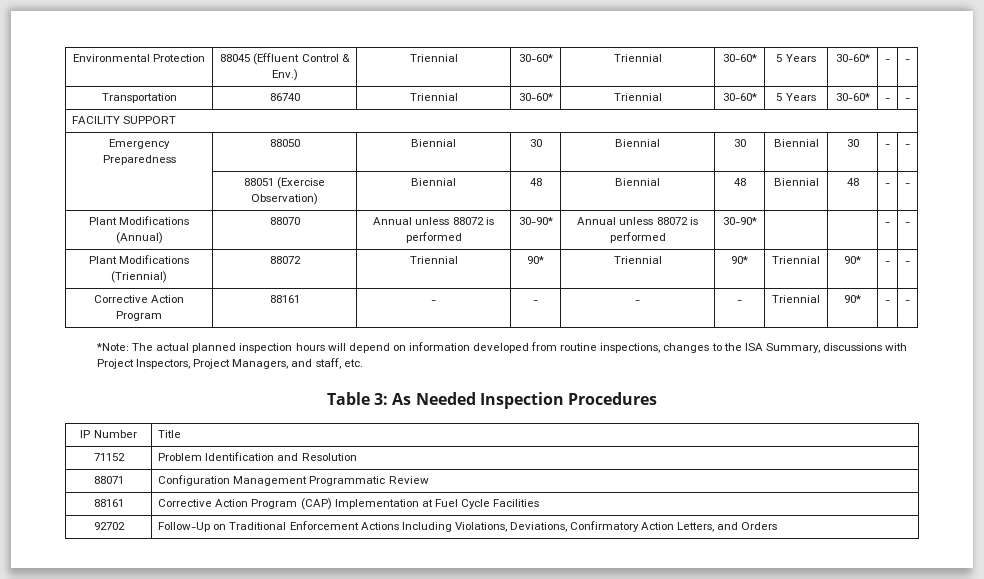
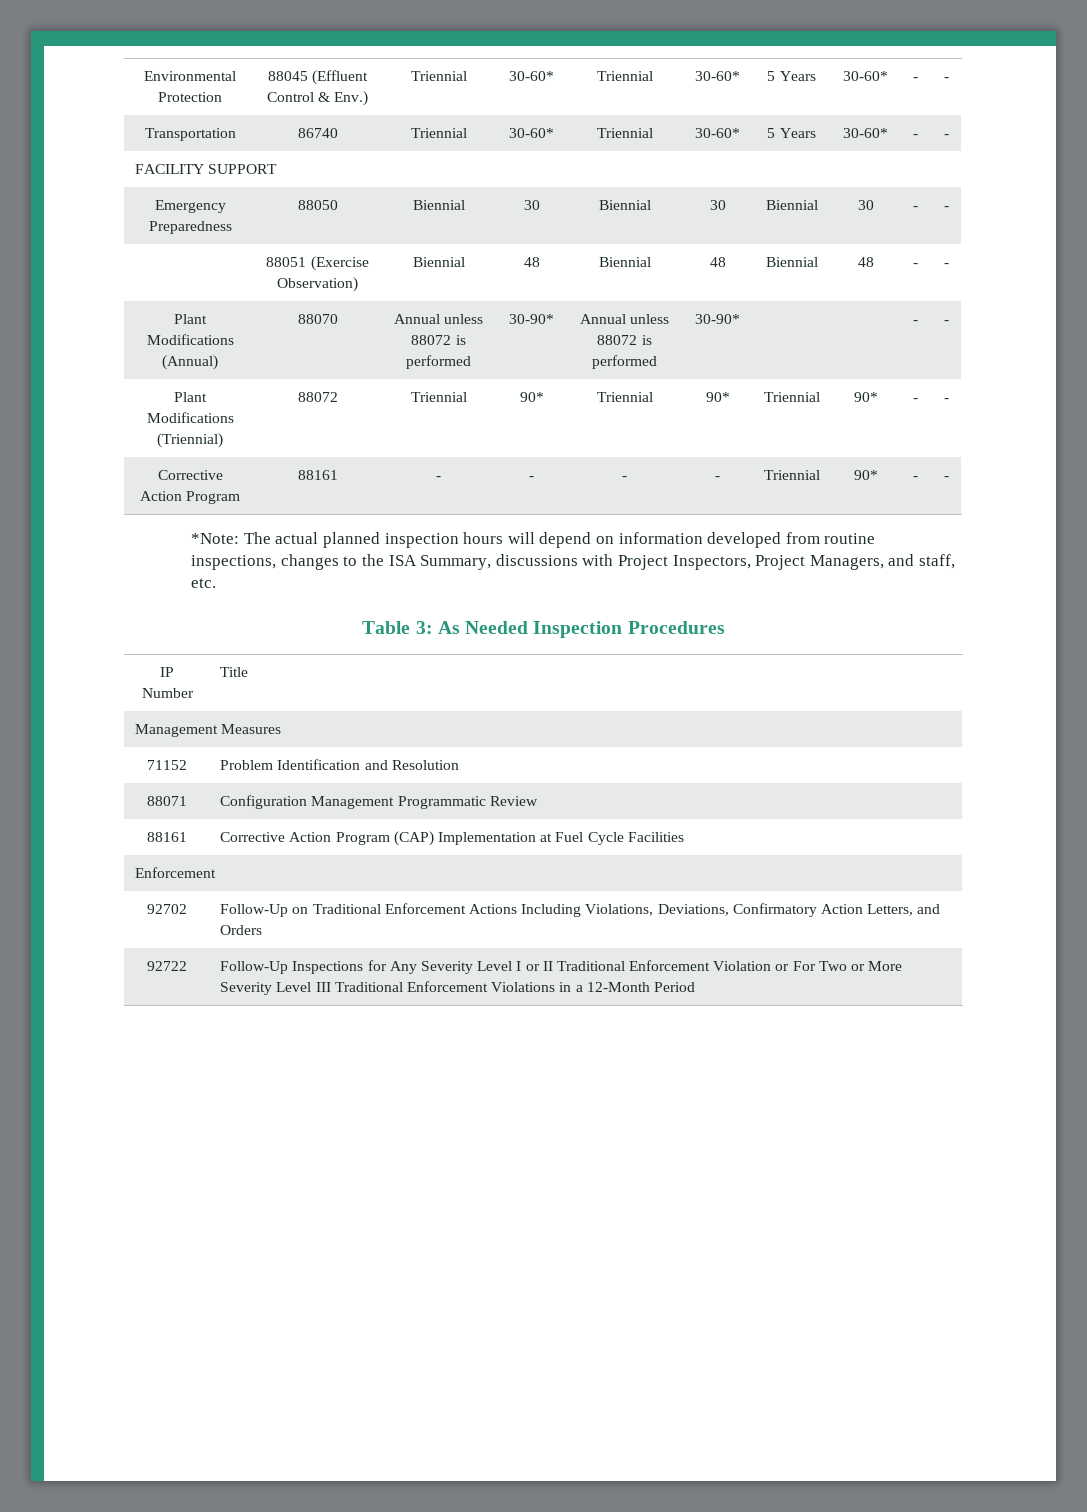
(182, 434) none -> [135,724,282,737] // Management Measures
(540, 503) none -> [135,867,217,878] // Enforcement
(778, 526) none -> [147,961,187,971] [220,960,903,974] [220,981,695,995] // 92722 | Follow-Up Inspections for Any Severity Level I or II Traditional Enforcement Violation or For Two or More Severity Level III Traditional Enforcement Violations in a 12-Month Period

